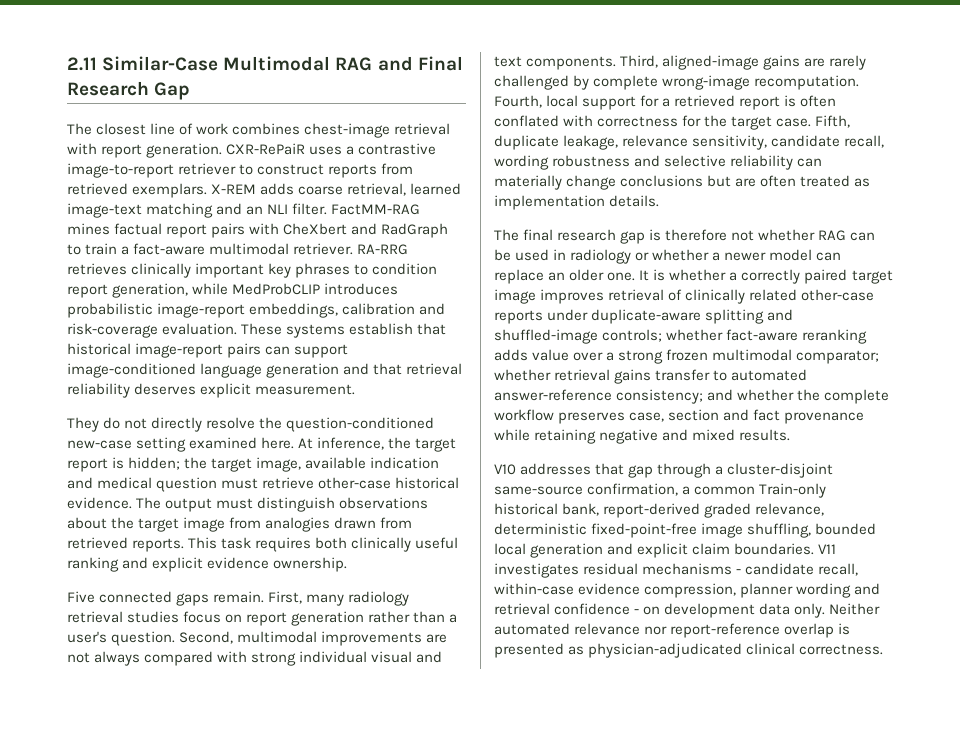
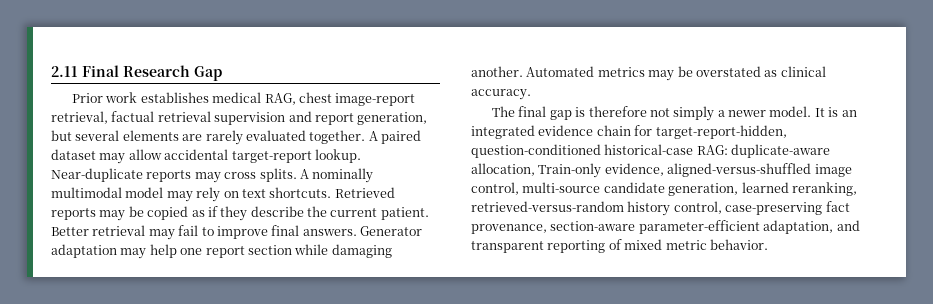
[102,56,413,71] Similar-Case Multimodal RAG and -> (78, 71) none
[67,123,451,138] [67,143,437,158] [67,163,414,178] [67,183,462,198] [67,203,421,218] [67,223,449,238] [67,243,409,255] [67,263,438,278] [67,283,399,298] [67,303,446,318] [67,323,447,338] [67,343,349,358] [67,363,463,378] [67,383,356,398] [67,417,435,432] [67,437,457,452] [67,457,440,472] [67,477,460,492] [67,497,429,512] [67,517,413,532] [67,537,459,552] [67,557,348,572] [67,591,410,606] [67,611,458,626] [67,631,448,646] [67,651,443,666] [494,55,867,70] [494,75,860,90] [494,95,837,110] [494,115,851,130] [494,135,885,150] [494,155,823,170] [494,175,871,190] [494,195,660,210] The closest line of work combines chest-image retrieval with report generation. CXR-RePaiR uses a contrastive image-to-report retriever to construct reports from retrieved exemplars. X-REM adds coarse retrieval, learned image-text matching and an NLI filter. FactMM-RAG mines factual report pairs with CheXbert and RadGraph to train a fact-aware multimodal retriever. RA-RRG retrieves clinically important key phrases to condition report generation, while MedProbCLIP introduces probabilistic image-report embeddings, calibration and risk-coverage evaluation. These systems establish that historical image-report pairs can support image-conditioned language generation and that retrieval reliability deserves explicit measurement. // They do not directly resolve the question-conditioned new-case setting examined here. At inference, the target report is hidden; the target image, available indication and medical question must retrieve other-case historical evidence. The output must distinguish observations about the target image from analogies drawn from retrieved reports. This task requires both clinically useful ranking and explicit evidence ownership. // Five connected gaps remain. First, many radiology retrieval studies focus on report generation rather than a user's question. Second, multimodal improvements are not always compared with strong individual visual and text components. Third, aligned-image gains are rarely challenged by complete wrong-image recomputation. Fourth, local support for a retrieved report is often conflated with correctness for the target case. Fifth, duplicate leakage, relevance sensitivity, candidate recall, wording robustness and selective reliability can materially change conclusions but are often treated as implementation details. -> [72,92,416,106] [51,111,428,125] [51,130,421,145] [51,149,361,164] [51,168,374,183] [51,187,395,202] [51,206,429,221] [51,225,422,240] [51,244,392,259] [471,66,826,81] [471,89,531,100] Prior work establishes medical RAG, chest image-report retrieval, factual retrieval supervision and report generation, but several elements are rarely evaluated together. A paired dataset may allow accidental target-report lookup. Near-duplicate reports may cross splits. A nominally multimodal model may rely on text shortcuts. Retrieved reports may be copied as if they describe the current patient. Better retrieval may fail to improve final answers. Generator adaptation may help one report section while damaging another. Automated metrics may be overstated as clinical accuracy.
[557,229,617,241] research -> (547, 111) none
[758,229,876,241] [494,249,842,264] [494,269,893,284] [494,289,875,304] [494,309,794,324] [494,329,868,344] [494,349,880,364] [494,369,808,384] [494,389,890,404] [494,409,865,424] [494,429,791,444] [494,463,834,478] [494,483,827,498] [494,503,825,518] [494,523,877,538] [494,543,837,558] [494,563,859,578] [494,583,881,598] [494,603,881,618] [494,623,851,638] [494,643,884,658] whether RAG can be used in radiology or whether a newer model can replace an older one. It is whether a correctly paired target image improves retrieval of clinically related other-case reports under duplicate-aware splitting and shuffled-image controls; whether fact-aware reranking adds value over a strong frozen multimodal comparator; whether retrieval gains transfer to automated answer-reference consistency; and whether the complete workflow preserves case, section and fact provenance while retaining negative and mixed results. // V10 addresses that gap through a cluster-disjoint same-source confirmation, a common Train-only historical bank, report-derived graded relevance, deterministic fixed-point-free image shuffling, bounded local generation and explicit claim boundaries. V11 investigates residual mechanisms - candidate recall, within-case evidence compression, planner wording and retrieval confidence - on development data only. Neither automated relevance nor report-reference overlap is presented as physician-adjudicated clinical correctness. -> [673,106,857,121] [471,125,787,139] [471,144,831,158] [471,163,852,178] [471,182,857,196] [471,201,850,216] [471,220,860,234] [471,239,768,253] simply a newer model. It is an integrated evidence chain for target-report-hidden, question-conditioned historical-case RAG: duplicate-aware allocation, Train-only evidence, aligned-versus-shuffled image control, multi-source candidate generation, learned reranking, retrieved-versus-random history control, case-preserving fact provenance, section-aware parameter-efficient adaptation, and transparent reporting of mixed metric behavior.

